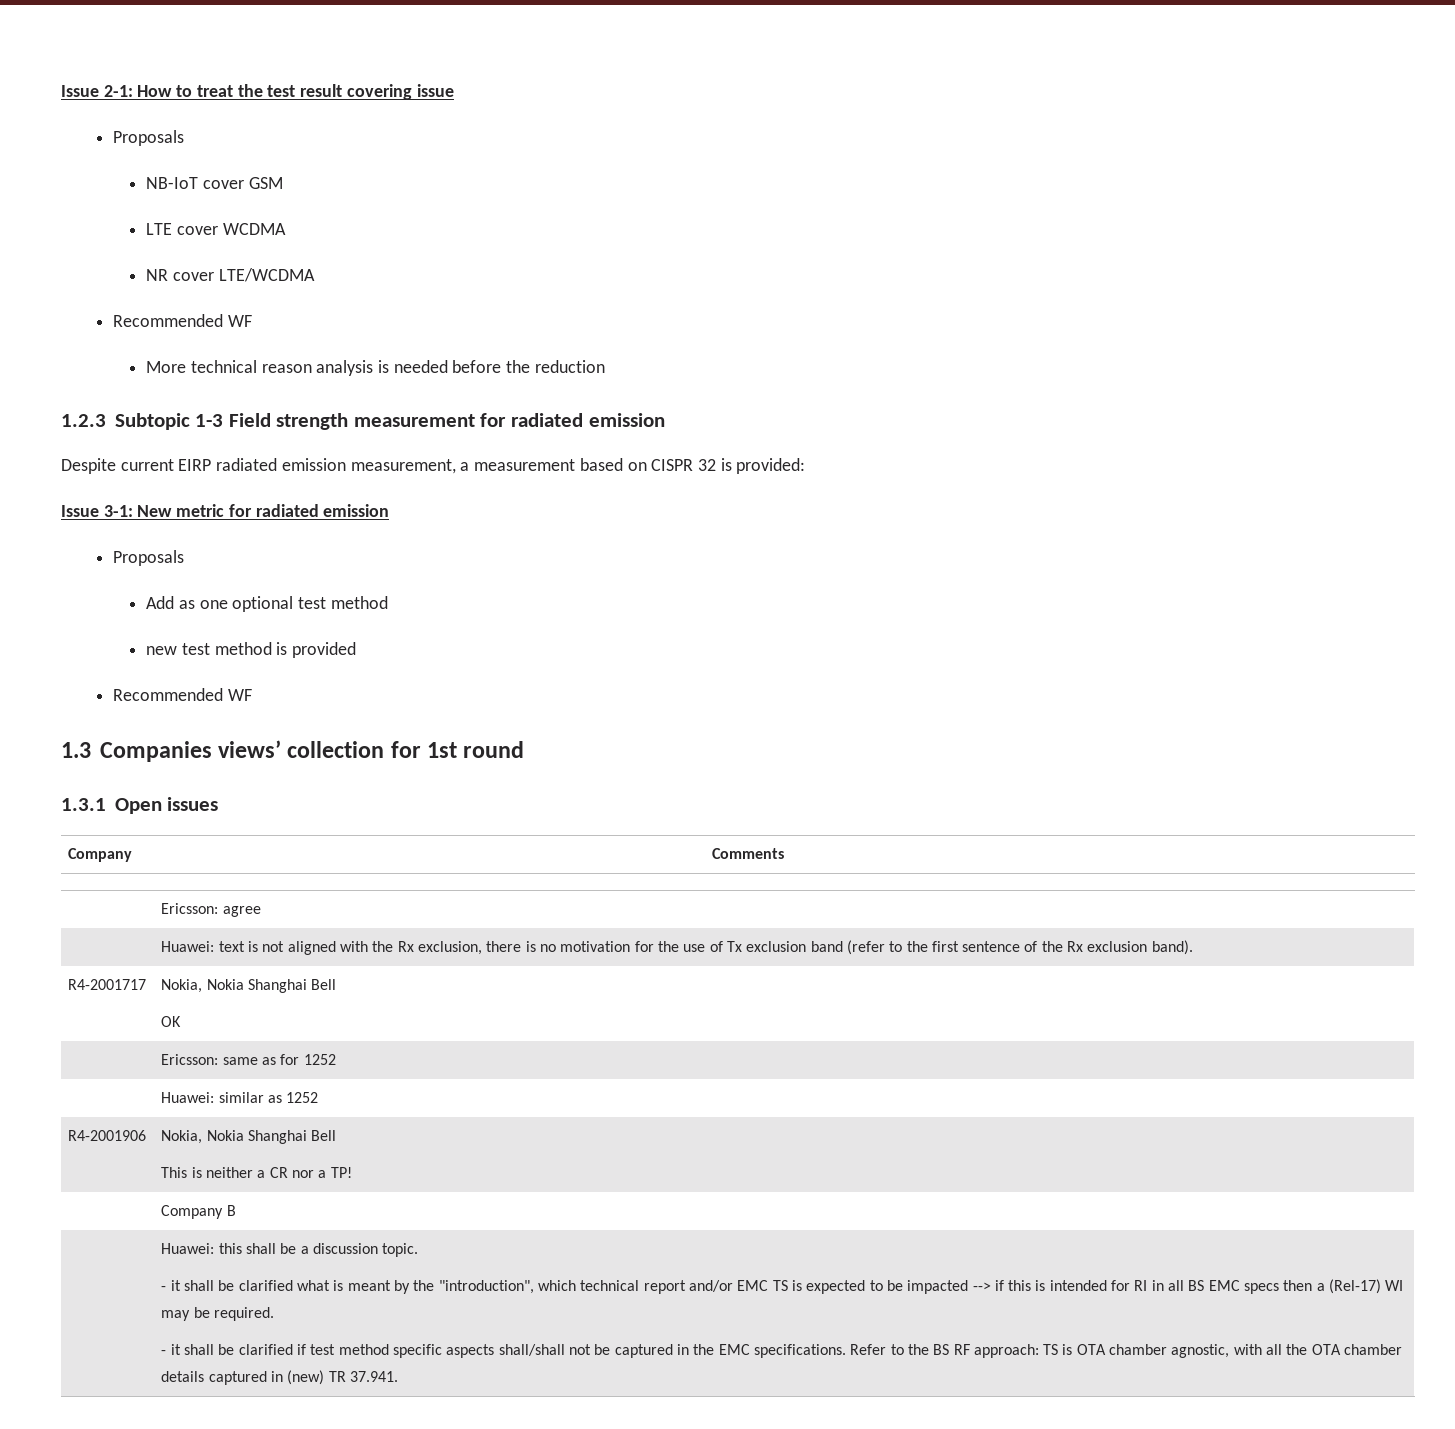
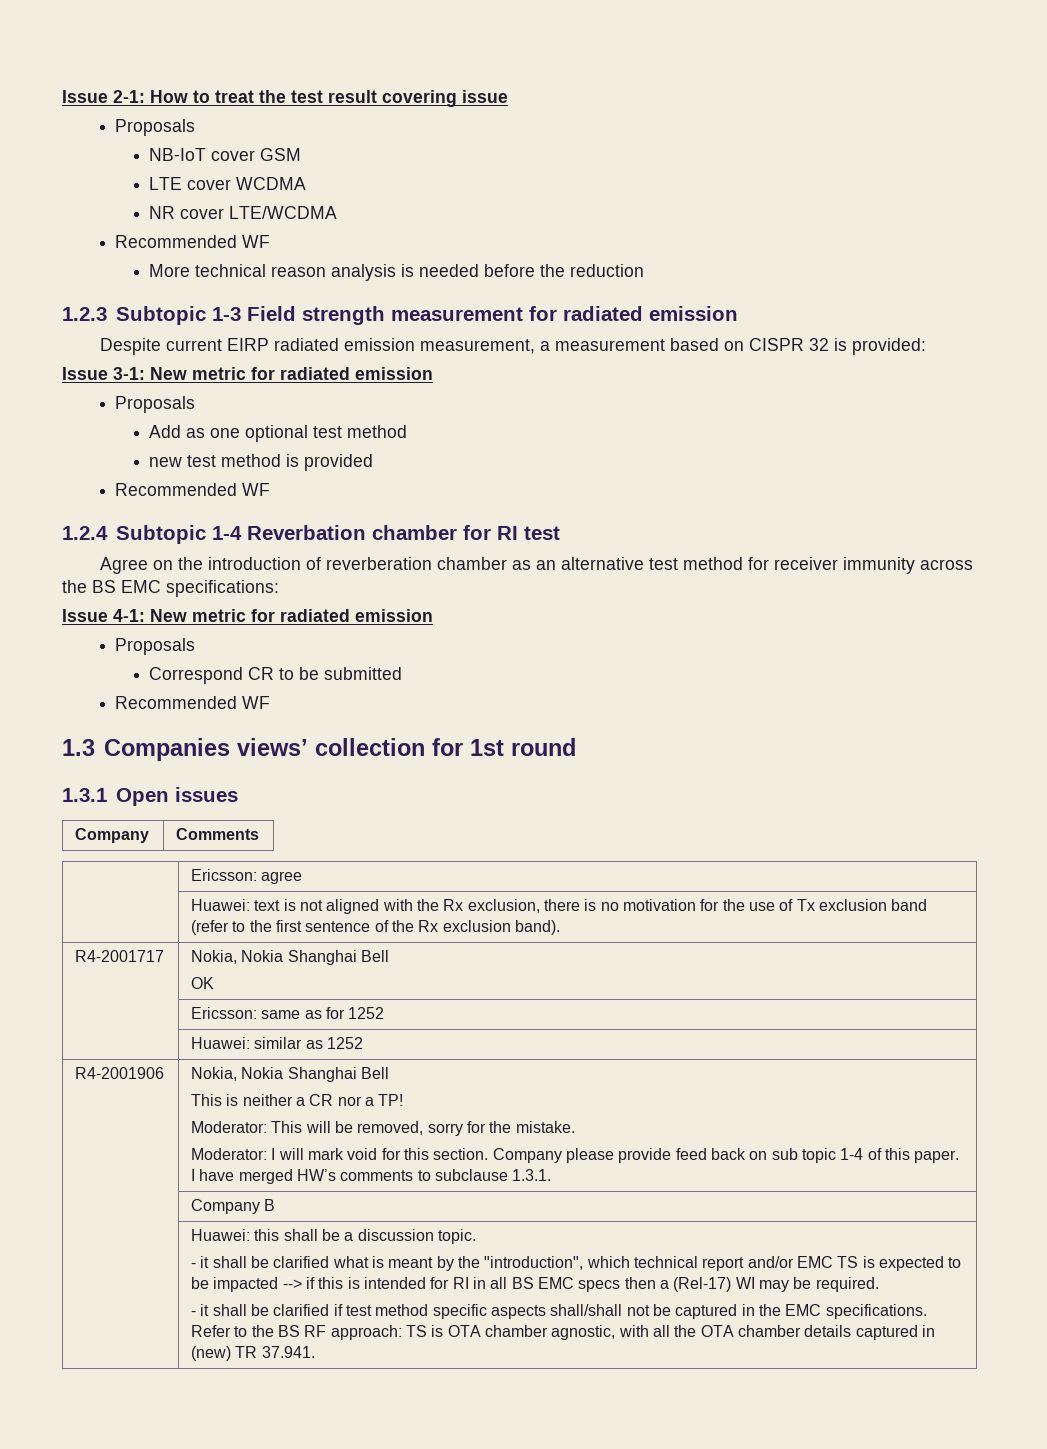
(252, 695) none -> [62,525,560,544] [100,557,974,574] [62,580,279,597] [62,609,433,622] [115,638,196,655] [149,667,403,684] [115,696,271,709] // 1.2.4 Subtopic 1-4 Reverbation chamber for RI test // Agree on the introduction of reverberation chamber as an alternative test method for receiver immunity across the BS EMC specifications: // Issue 4-1: New metric for radiated emission // Proposals // Correspond CR to be submitted // Recommended WF
(352, 1172) none -> [191,1121,575,1136] [191,1148,960,1163] [191,1169,552,1184] // Moderator: This will be removed, sorry for the mistake. // Moderator: I will mark void for this section. Company please provide feed back on sub topic 1-4 of this paper. I have merged HW’s comments to subclause 1.3.1.

